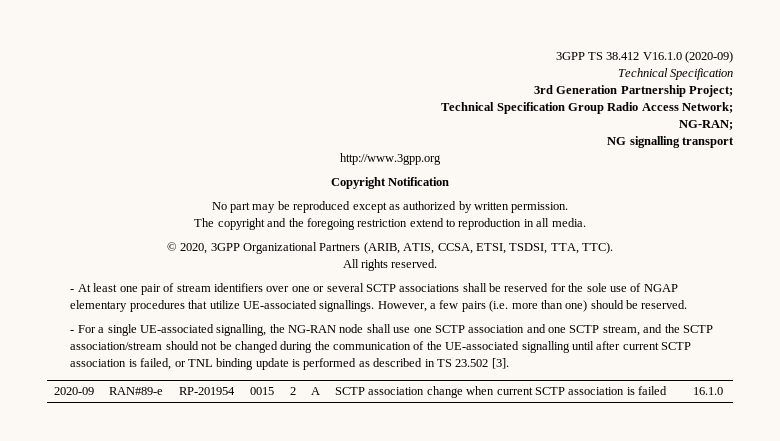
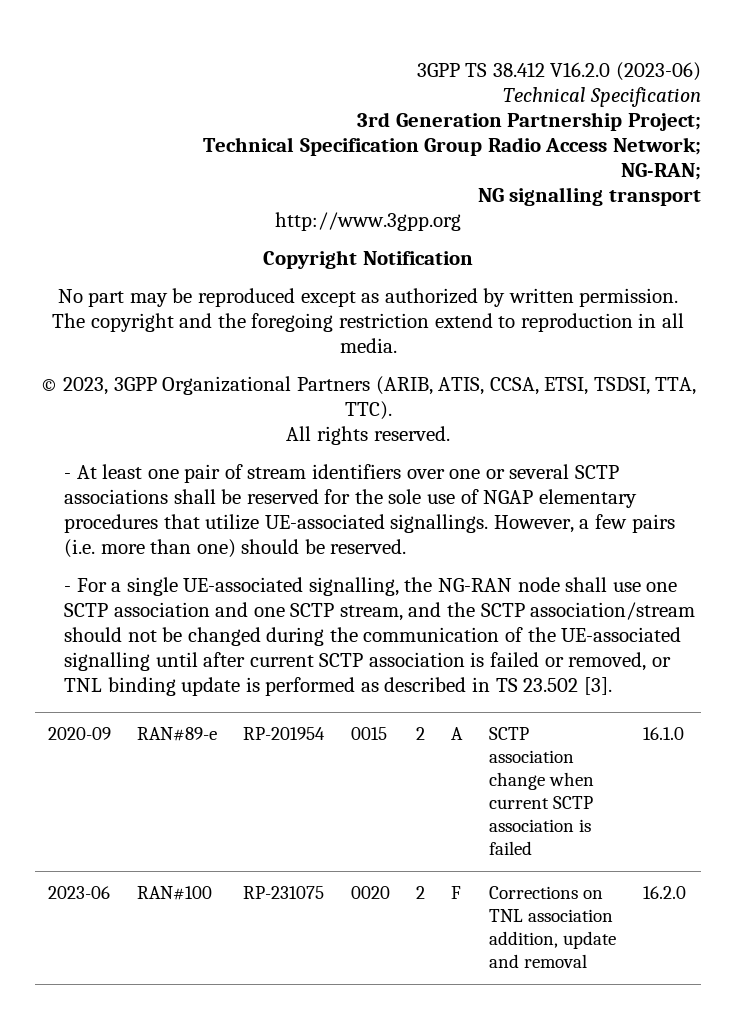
[642,51,733,63] V16.1.0 (2020-09) -> [550,62,701,81] V16.2.0 (2023-06)
[180,243,208,254] 2020, -> [63,377,109,395] 2023,
[140,358,172,370] failed, -> [490,652,647,671] failed or removed,
(724, 391) none -> [47,886,110,899] [136,886,212,900] [242,886,324,899] [350,886,390,899] [415,886,425,899] [450,886,461,899] [488,886,603,899] [488,909,613,922] [488,931,616,949] [488,954,587,968] [642,886,686,899] // 2023-06 | RAN#100 | RP-231075 | 0020 | 2 | F | Corrections on TNL association addition, update and removal | 16.2.0

